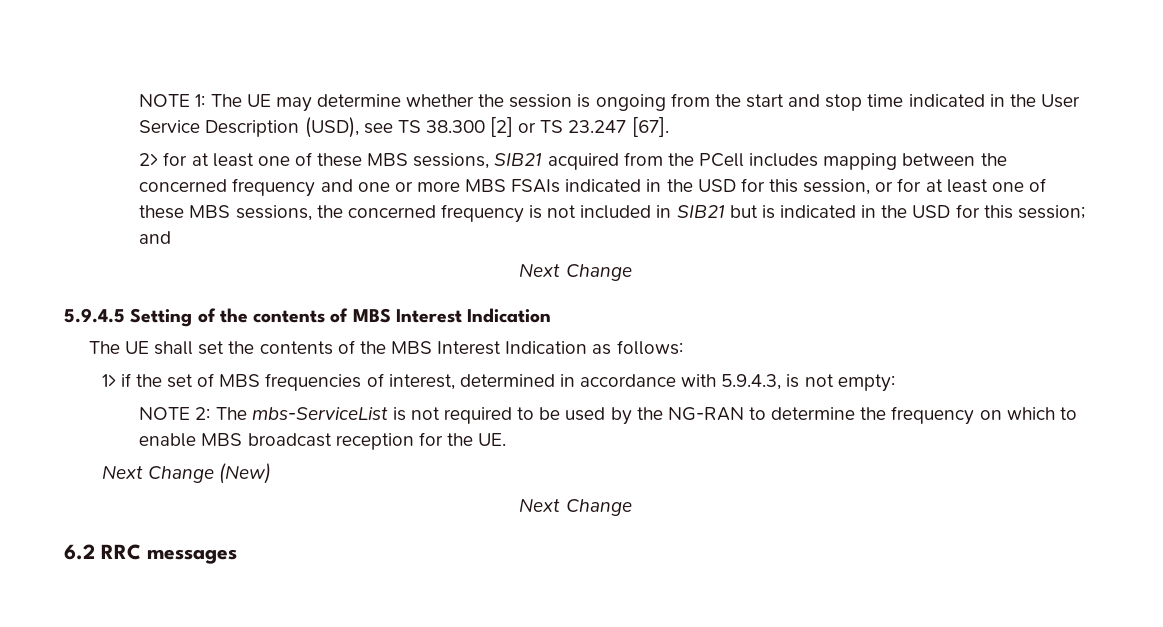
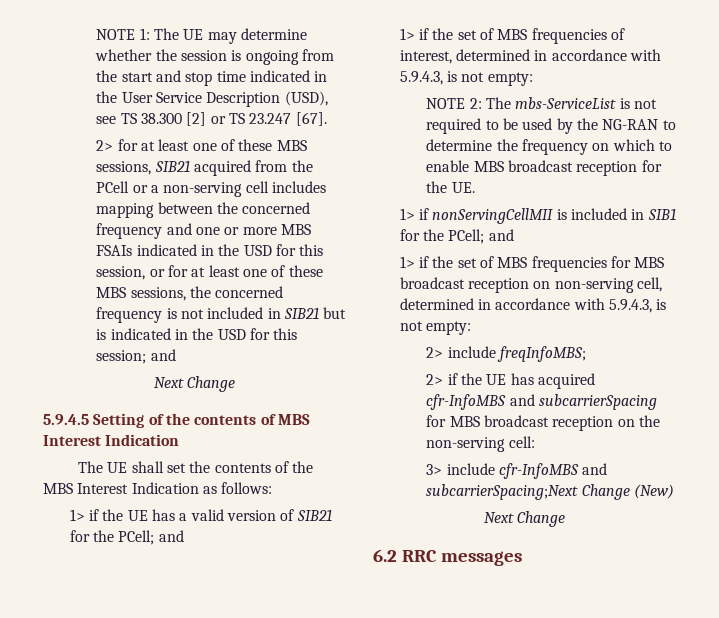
(745, 160) none -> [132,181,269,197] or a non-serving cell
(683, 347) none -> [69,509,332,521] [69,530,184,545] // 1> if the UE has a valid version of SIB21 for the PCell; and
[101,465,143,480] Next -> [399,208,676,224] [399,229,514,244] [399,256,665,272] [399,277,662,293] [399,298,667,313] [399,321,471,335] [426,346,586,362] [426,373,595,389] [426,394,657,410] [426,415,660,431] [426,436,535,452] [426,463,608,479] [426,484,579,500] 1> if nonServingCellMII is included in SIB1 for the PCell; and // 1> if the set of MBS frequencies for MBS broadcast reception on non-serving cell, determined in accordance with 5.9.4.3, is not empty: // 2> include freqInfoMBS; // 2> if the UE has acquired cfr-InfoMBS and subcarrierSpacing for MBS broadcast reception on the non-serving cell: // 3> include cfr-InfoMBS and subcarrierSpacing;Next

